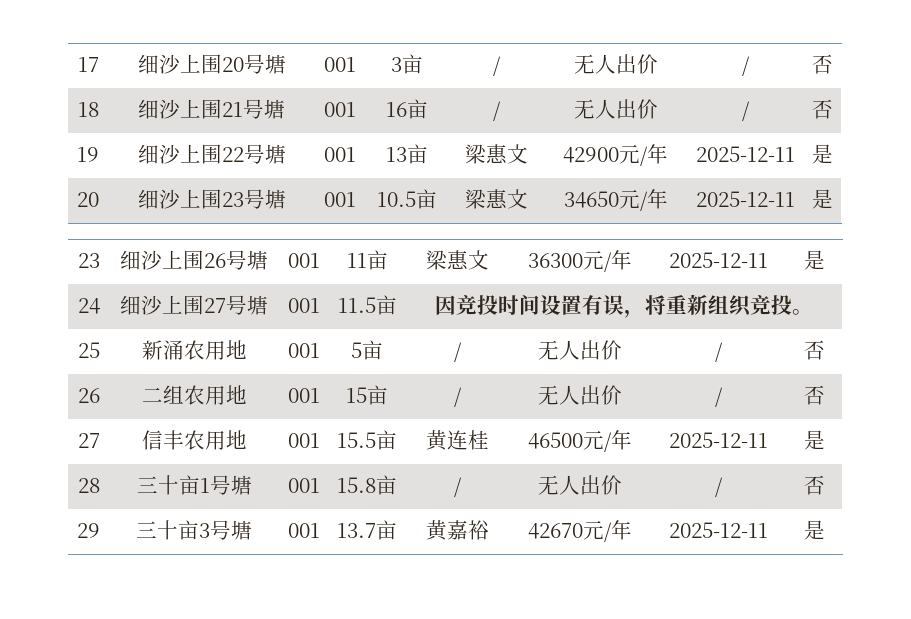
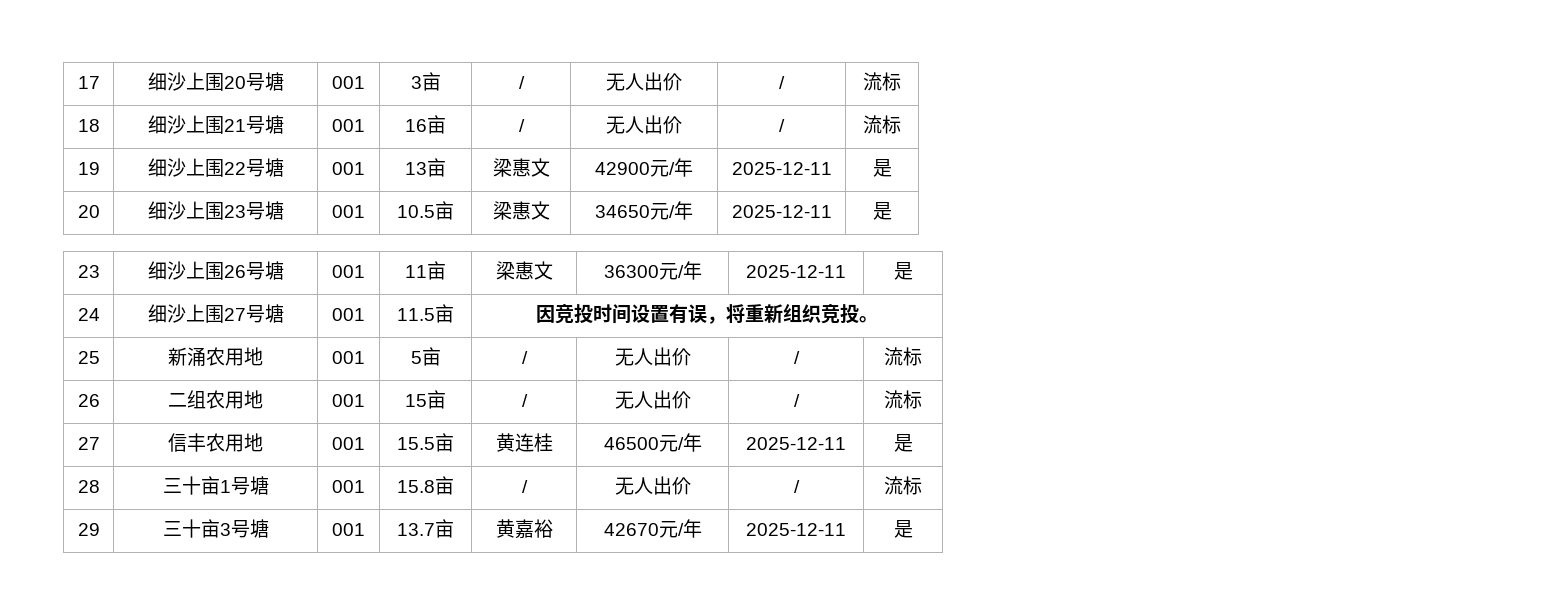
[812,54,833,74] 否 -> [863,72,901,91] 流标
[812,99,833,119] 否 -> [863,115,901,134] 流标
[803,340,825,360] 否 -> [884,347,922,366] 流标
[803,385,825,405] 否 -> [884,390,922,409] 流标
[803,475,825,495] 否 -> [884,476,922,495] 流标

